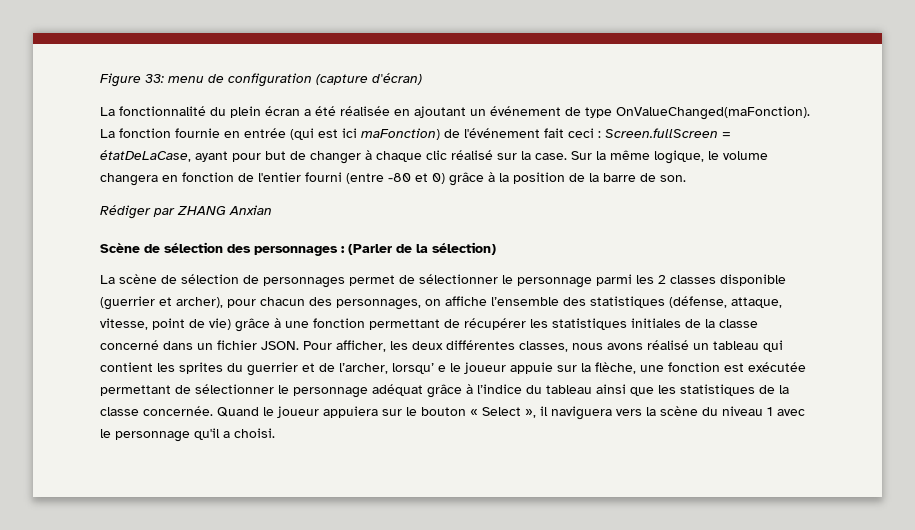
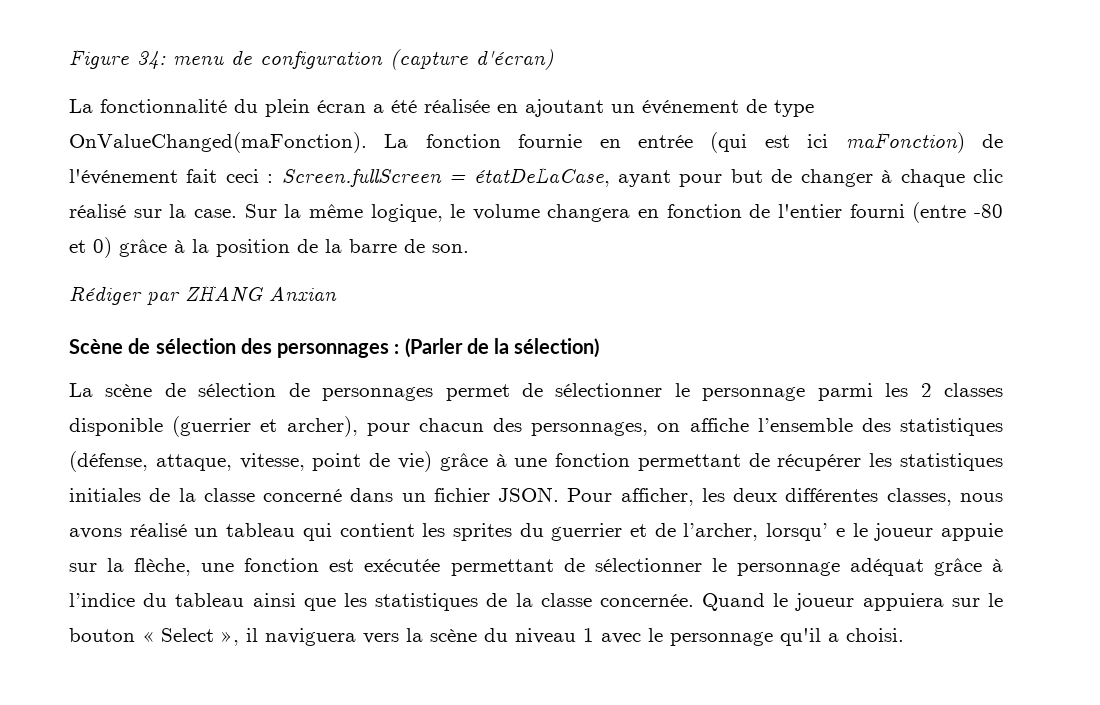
[145,74,164,83] 33: -> [137,51,166,69] 34:

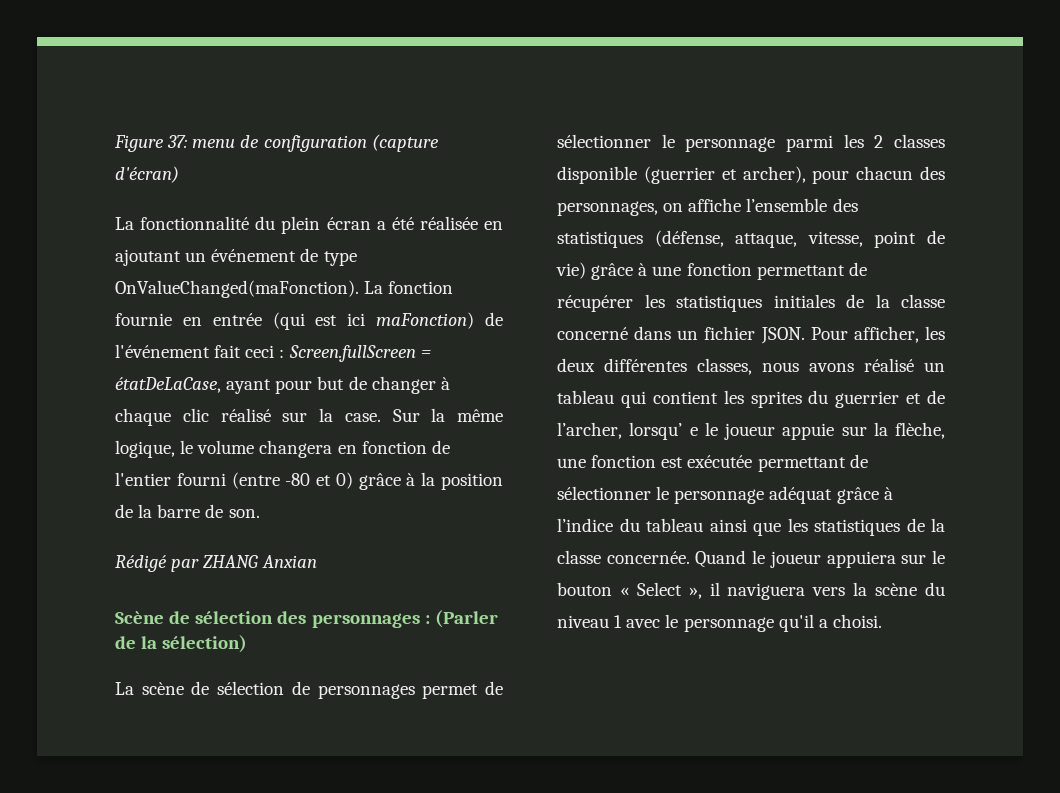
[137,51,166,69] 34: -> [167,135,188,148] 37:
[69,286,142,305] Rédiger -> [115,555,167,572] Rédigé

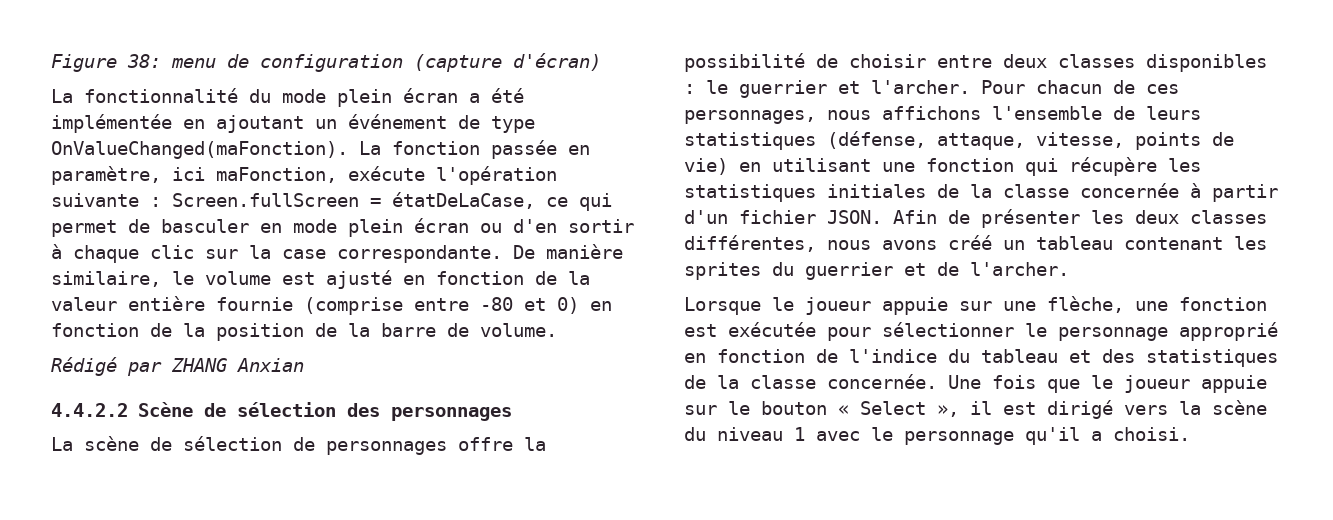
[167,135,188,148] 37: -> [127,54,161,68] 38:
(276, 223) none -> [282,89,326,103] mode
[419,216,478,230] réalisée -> [51,114,172,133] implémentée
[115,312,503,330] [115,344,431,362] [115,376,436,394] fournie en entrée (qui est ici maFonction) de l'événement fait ceci : Screen.fullScreen = étatDeLaCase, ayant pour but de changer -> [491,140,590,159] [51,166,557,185] [51,192,612,211] [51,218,634,237] passée en paramètre, ici maFonction, exécute l'opération suivante : Screen.fullScreen = étatDeLaCase, ce qui permet de basculer en mode plein écran ou d'en sortir
[220,408,503,422] [115,440,450,458] [115,472,416,490] réalisé sur la case. Sur la même logique, le volume changera en fonction de l'entier fourni (entre -80 et 0) grâce à -> [205,244,623,263] [51,270,590,289] [51,296,612,315] [51,323,172,337] sur la case correspondante. De manière similaire, le volume est ajusté en fonction de la valeur entière fournie (comprise entre -80 et 0) en fonction de
[228,509,260,518] son. -> [480,323,557,337] volume.
(318, 561) none -> [51,403,128,417] 4.4.2.2
[424,610,498,628] [115,635,248,653] : (Parler de la sélection) -> (512, 414) none
[422,681,503,699] [557,134,945,152] [557,166,945,184] [557,198,858,216] permet de sélectionner le personnage parmi les 2 classes disponible (guerrier et archer), pour chacun des personnages, on affiche l’ensemble des -> [458,437,546,451] [684,53,1267,72] [684,80,1179,98] [684,106,1201,124] offre la possibilité de choisir entre deux classes disponibles : le guerrier et l'archer. Pour chacun de ces personnages, nous affichons l'ensemble de leurs
[874,231,917,248] point -> [1135,132,1201,150] points
[591,262,867,280] [557,295,633,312] grâce à une fonction permettant de récupérer -> [739,157,1157,176] en utilisant une fonction qui récupère
[557,326,945,344] [557,358,752,375] concerné dans un fichier JSON. Pour afficher, les deux différentes classes, -> [1080,183,1278,202] [684,209,1267,228] [684,235,816,252] concernée à partir d'un fichier JSON. Afin de présenter les deux classes différentes,
[864,358,914,372] réalisé -> [948,235,992,250] créé
[620,391,718,408] qui contient -> [1124,237,1223,250] contenant
[557,422,888,440] l’archer, lorsqu’ e le joueur appuie sur la -> [970,262,1069,276] [684,297,1036,315] l'archer. // Lorsque le joueur appuie sur une
[757,454,868,472] [557,486,893,504] [557,518,808,536] permettant de sélectionner le personnage adéquat grâce à l’indice du tableau ainsi que les -> [827,322,1278,341] [684,349,1135,363] pour sélectionner le personnage approprié en fonction de l'indice du tableau et des
[695,550,896,568] Quand le joueur appuiera -> [948,375,1267,393] Une fois que le joueur appuie
[727,583,806,600] naviguera -> [1003,400,1113,419] est dirigé

